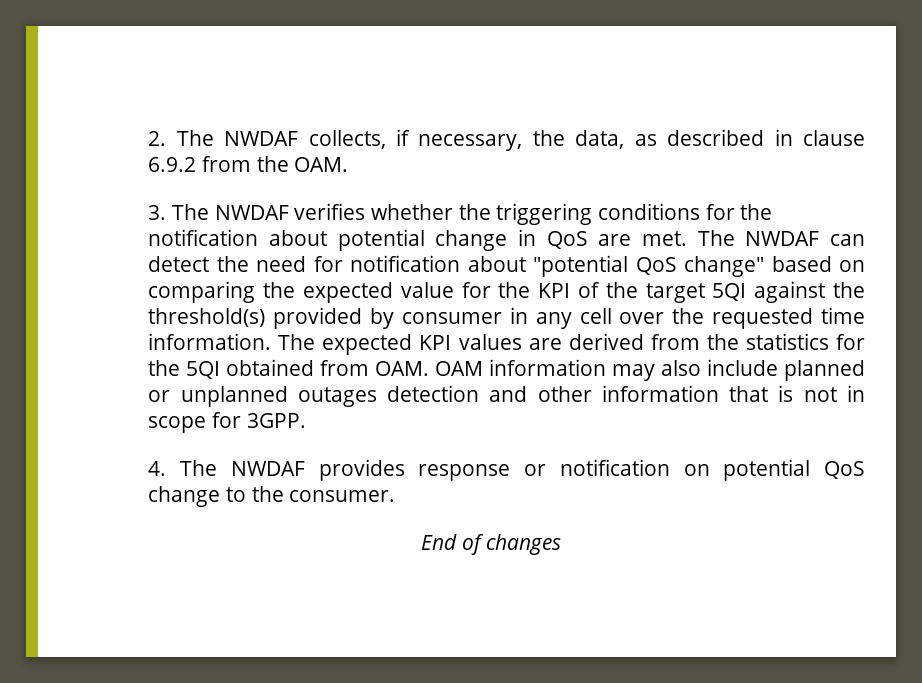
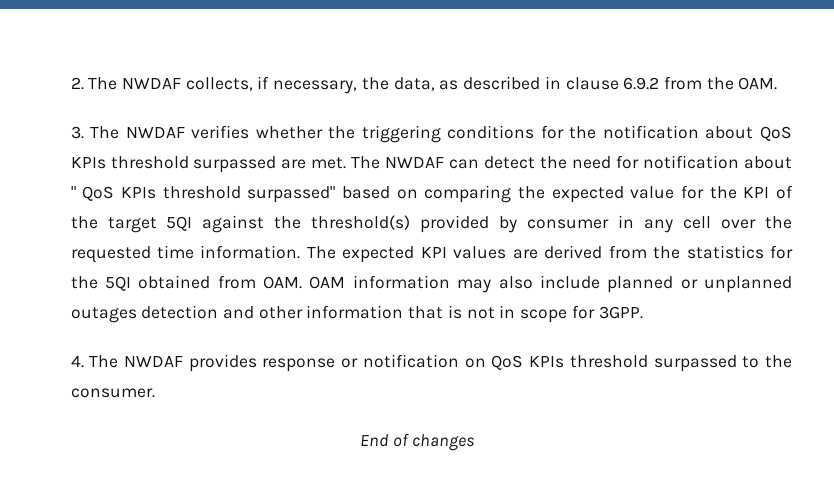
[337,229,588,251] potential change in QoS -> [759,126,792,141] [70,156,277,173] QoS KPIs threshold surpassed
[533,255,765,277] "potential QoS change" -> [70,186,336,203] " QoS KPIs threshold surpassed"
[723,459,865,481] [148,486,221,507] potential QoS change -> [491,355,737,372] QoS KPIs threshold surpassed

